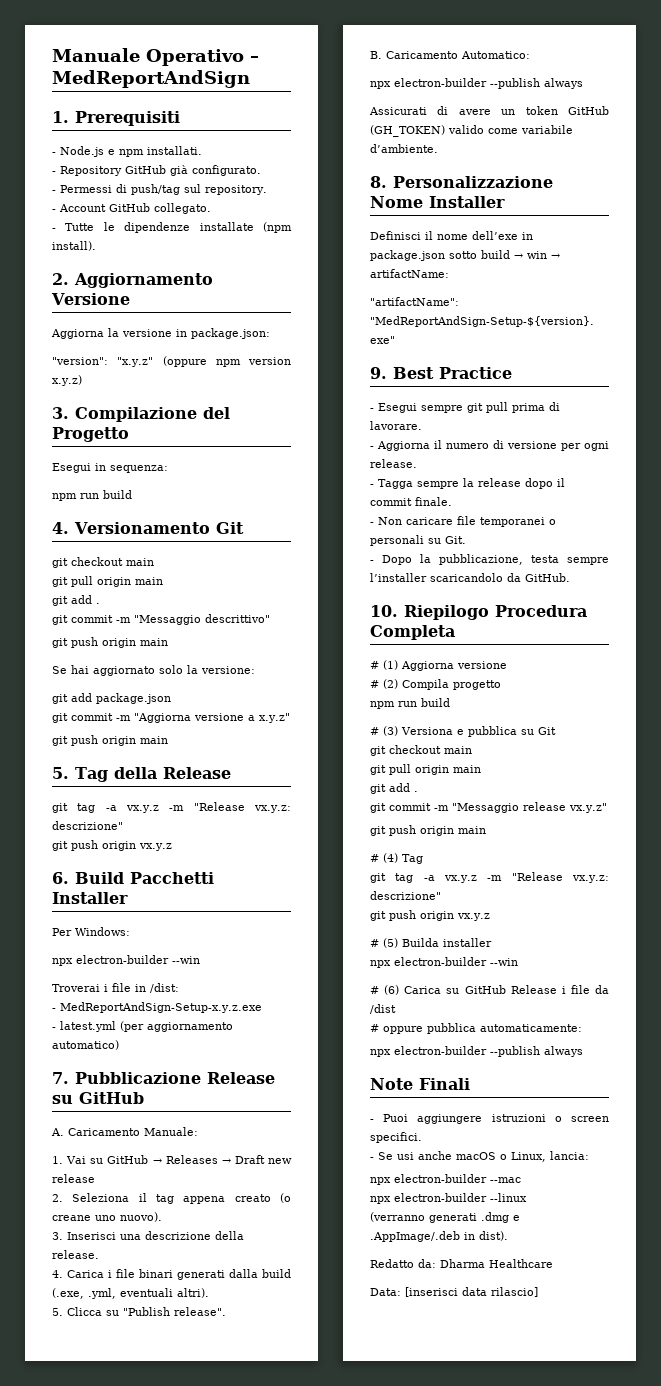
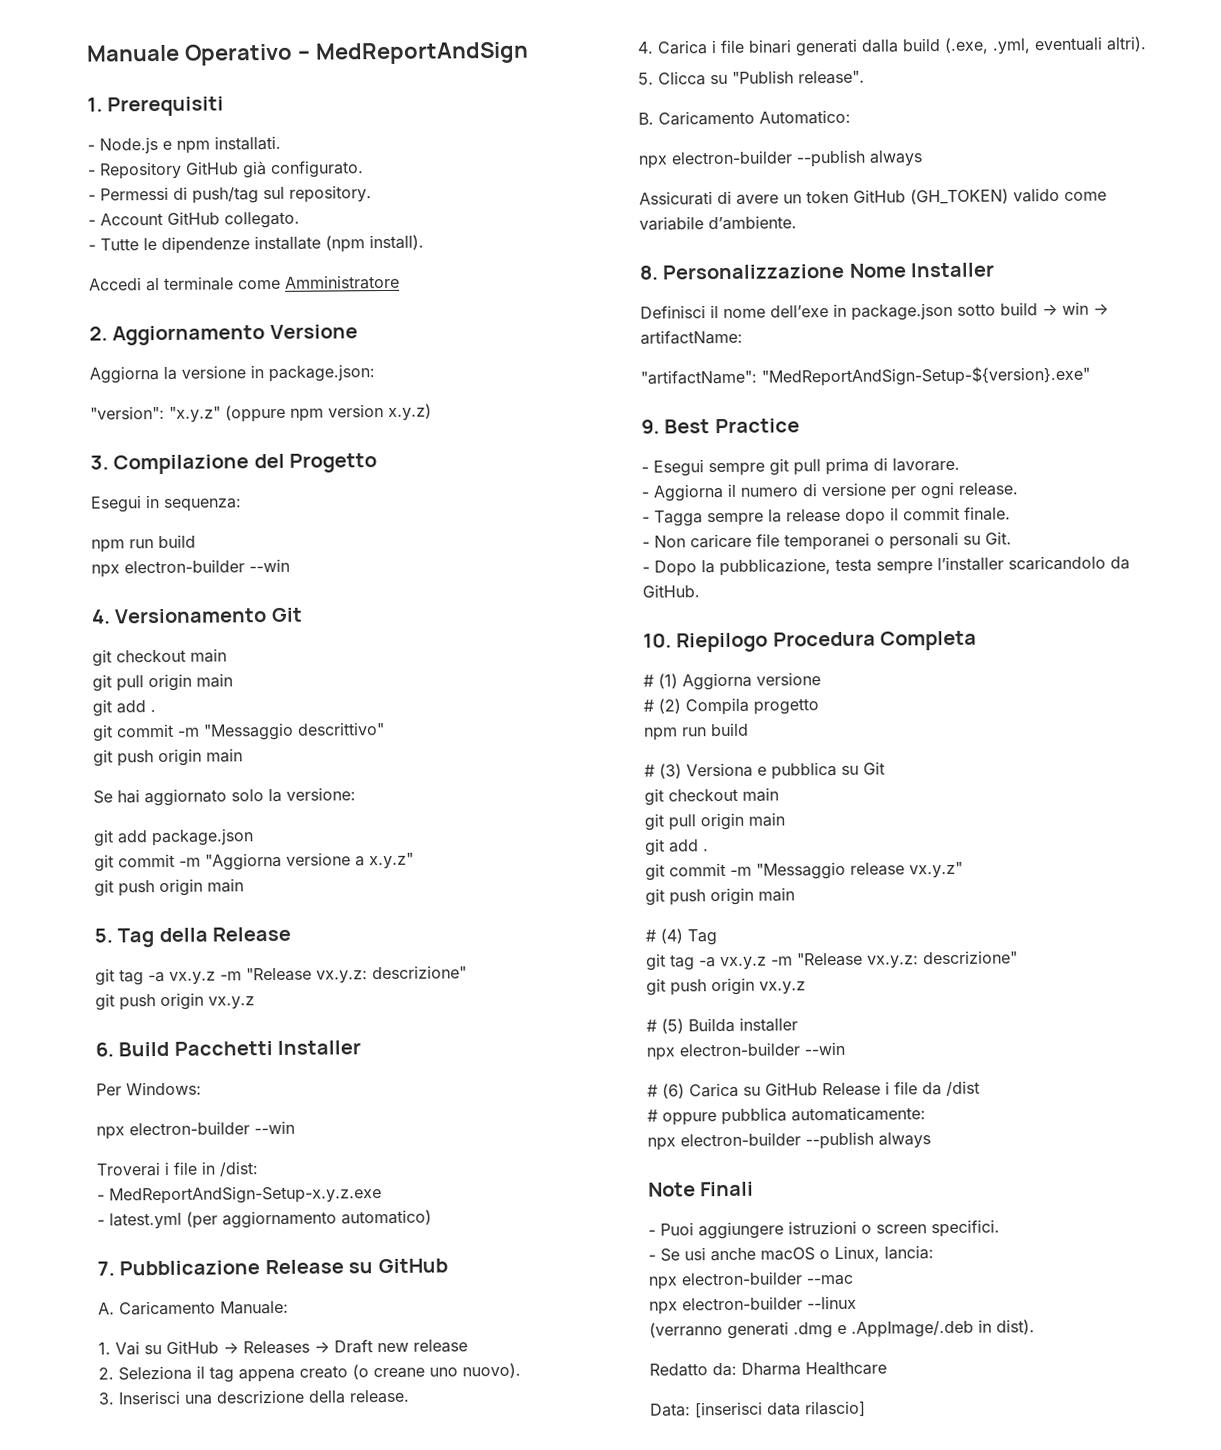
(96, 246) none -> [88,274,400,292] // Accedi al terminale come Amministratore
(132, 494) none -> [91,558,290,578] // npx electron-builder --win

